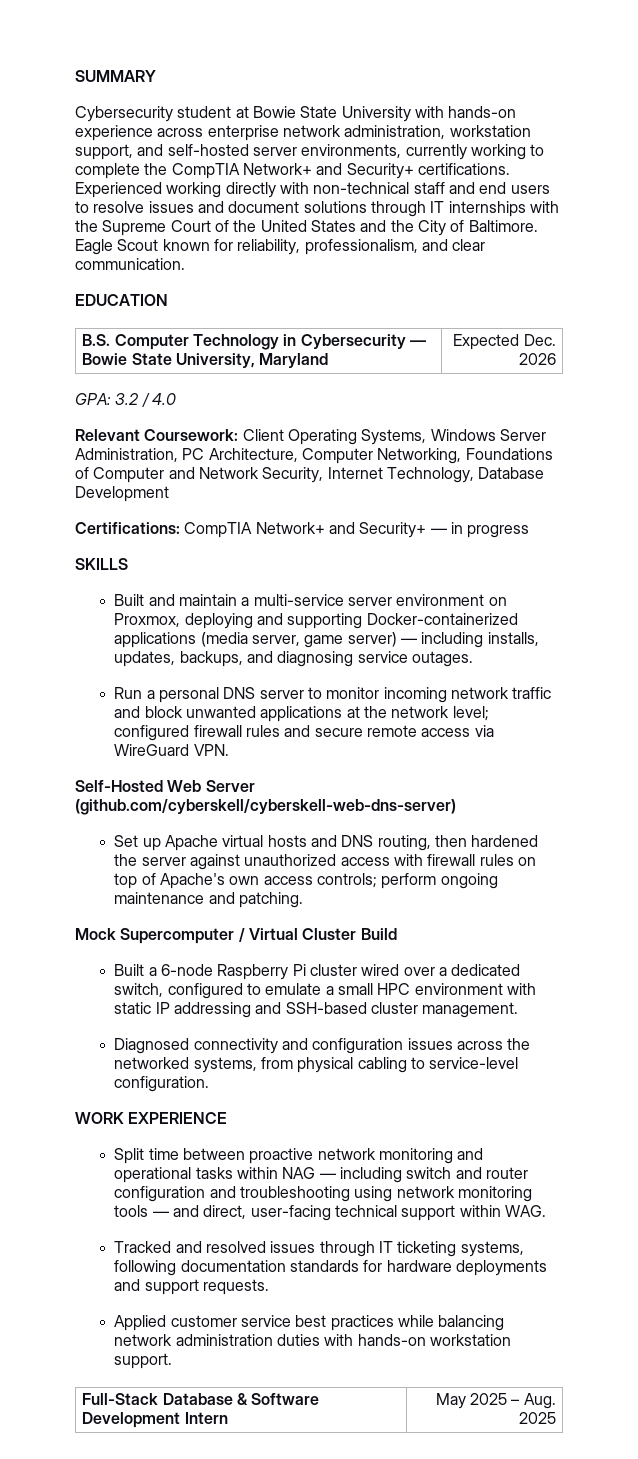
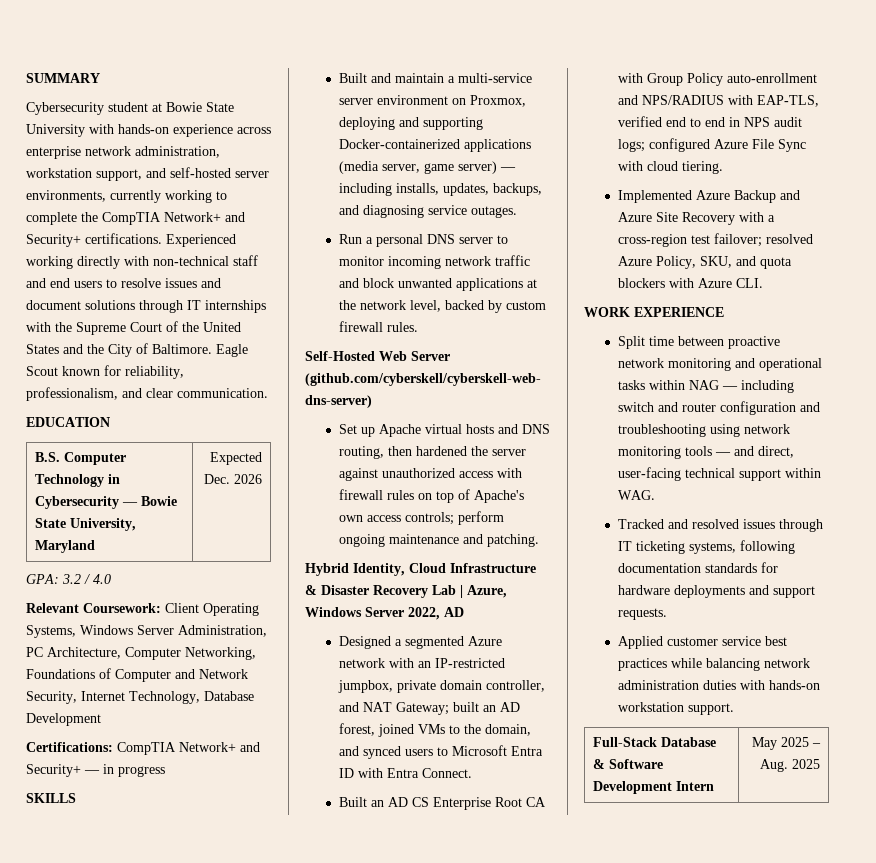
[452,706,489,721] [114,725,494,741] [114,744,229,756] level; configured firewall rules and secure remote access via WireGuard VPN. -> [409,300,546,313] [338,321,418,332] level, backed by custom firewall rules.
[75,928,397,944] [114,964,521,980] [114,983,537,999] [114,1002,519,1018] [114,1038,531,1054] [114,1057,519,1073] [114,1076,210,1092] Mock Supercomputer / Virtual Cluster Build // Built a 6-node Raspberry Pi cluster wired over a dedicated switch, configured to emulate a small HPC environment with static IP addressing and SSH-based cluster management. // Diagnosed connectivity and configuration issues across the networked systems, from physical cabling to service-level configuration. -> [305,563,536,576] [305,585,507,598] [305,607,464,620] [338,636,502,649] [338,658,505,668] [337,680,545,693] [338,702,520,715] [338,723,531,737] [338,745,543,759] [338,768,472,778] [338,797,546,810] [617,73,817,86] [617,95,819,107] [617,116,802,127] [617,138,806,152] [617,161,723,174] [617,190,800,203] [617,212,775,225] [617,233,813,247] [617,256,792,269] [617,278,763,288] Hybrid Identity, Cloud Infrastructure & Disaster Recovery Lab | Azure, Windows Server 2022, AD // Designed a segmented Azure network with an IP-restricted jumpbox, private domain controller, and NAT Gateway; built an AD forest, joined VMs to the domain, and synced users to Microsoft Entra ID with Entra Connect. // Built an AD CS Enterprise Root CA with Group Policy auto-enrollment and NPS/RADIUS with EAP-TLS, verified end to end in NPS audit logs; configured Azure File Sync with cloud tiering. // Implemented Azure Backup and Azure Site Recovery with a cross-region test failover; resolved Azure Policy, SKU, and quota blockers with Azure CLI.

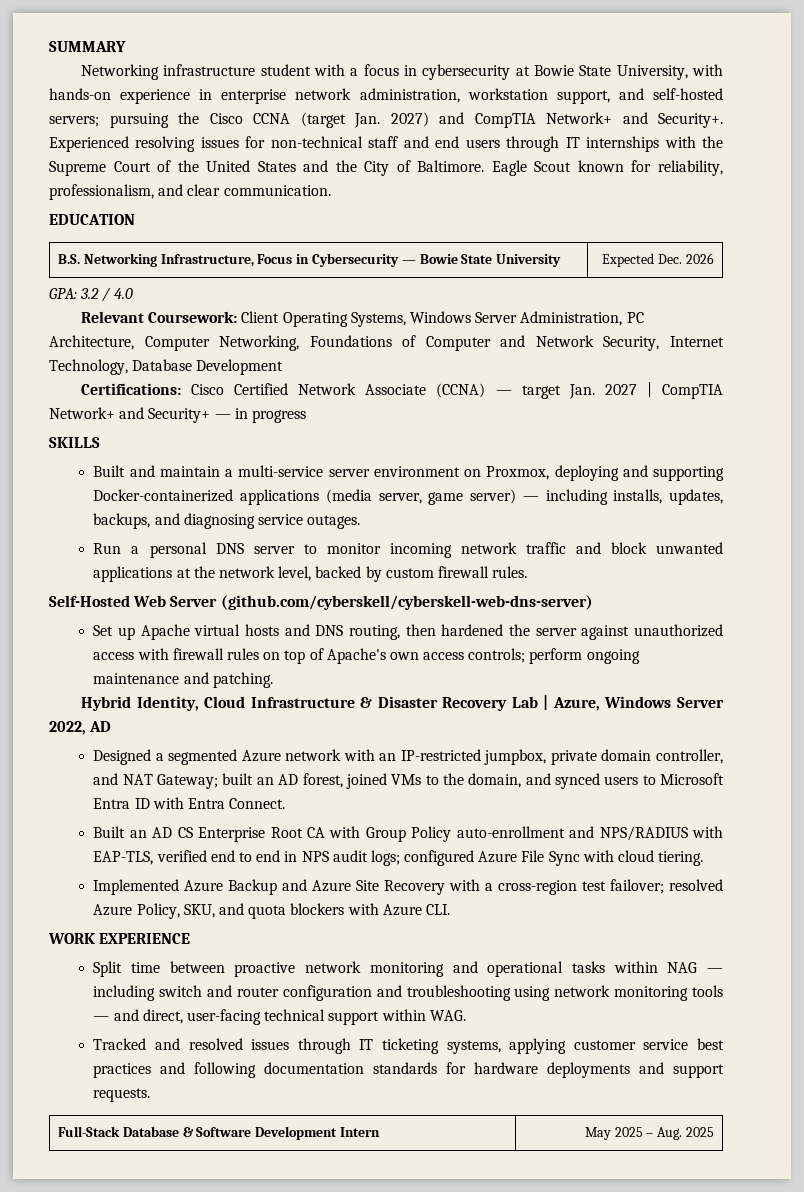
[26,102,148,115] Cybersecurity student -> [81,64,511,80] Networking infrastructure student with a focus in cybersecurity
[26,124,85,137] University -> [616,65,688,80] University,
[237,127,271,134] across -> [199,89,213,100] in
[235,171,269,178] [26,190,227,203] [26,212,245,225] [26,233,236,247] [26,256,149,269] server environments, currently working to complete the CompTIA Network+ and Security+ certifications. Experienced working directly with -> [49,112,723,128] [49,136,266,152] servers; pursuing the Cisco CCNA (target Jan. 2027) and CompTIA Network+ and Security+. Experienced resolving issues for
[106,278,221,288] [26,300,135,310] to resolve issues and document solutions -> (500, 143) none
[63,452,126,465] [34,474,104,487] Computer Technology -> [83,253,293,267] Networking Infrastructure, Focus
[69,518,136,531] [34,540,95,553] University, Maryland -> [496,254,562,267] University
(113, 747) none -> [191,382,652,399] Cisco Certified Network Associate (CCNA) — target Jan. 2027 |
(736, 548) none -> [509,1038,724,1054] [93,1062,186,1078] applying customer service best practices and
[617,636,787,649] [617,658,810,671] [617,680,820,690] [617,702,734,715] // Applied customer service best practices while balancing network administration duties with hands-on workstation support. -> (151, 1095) none

